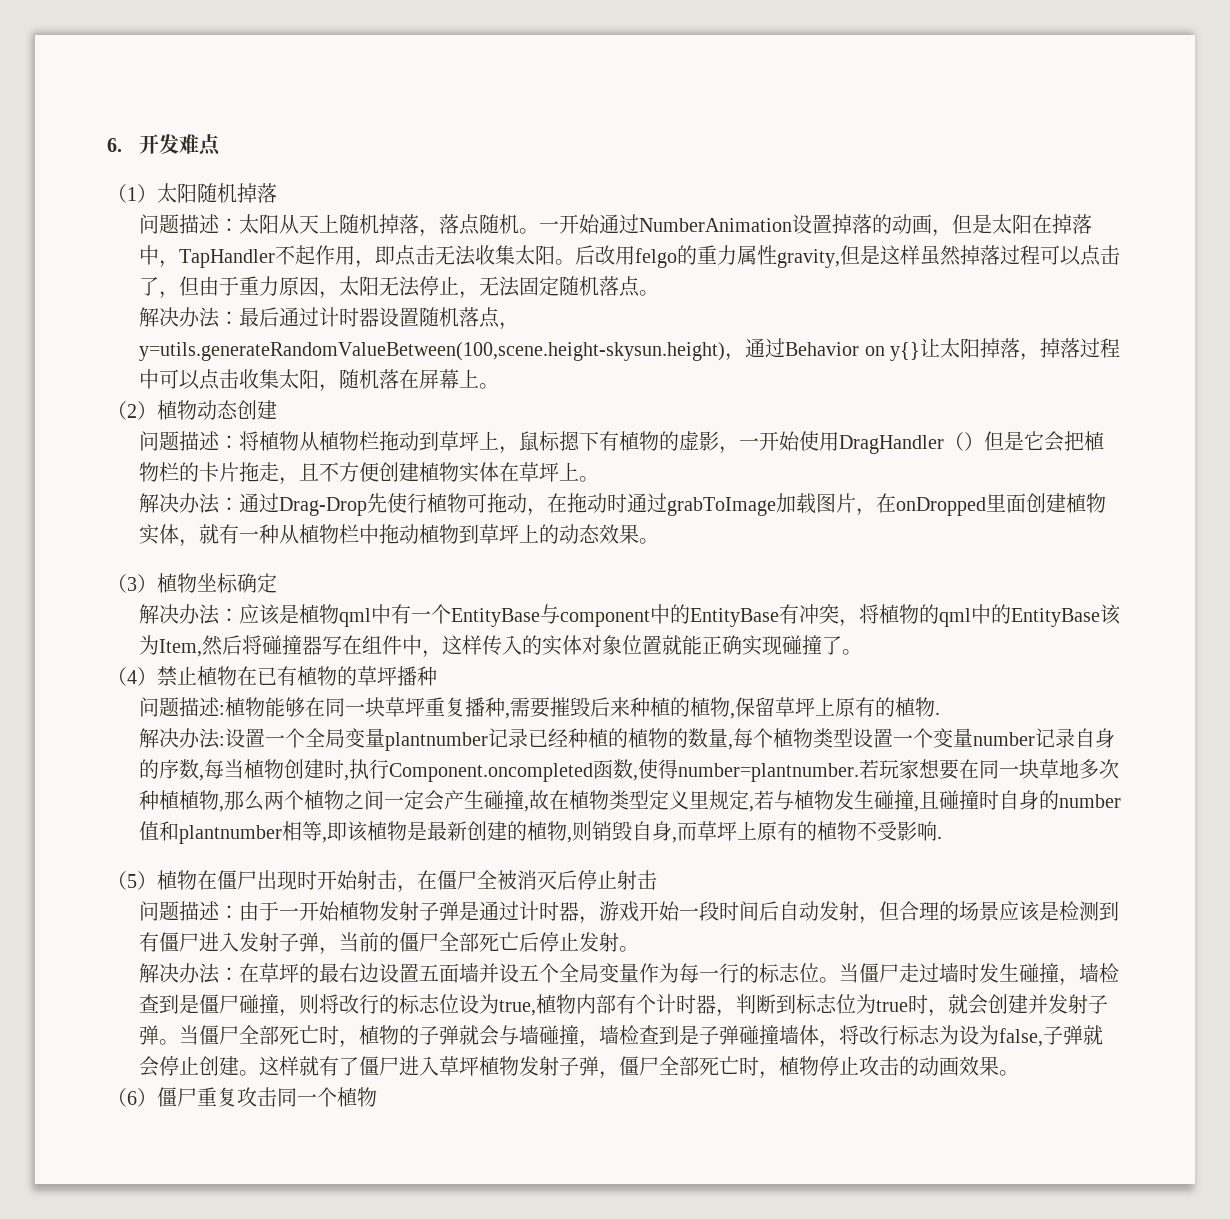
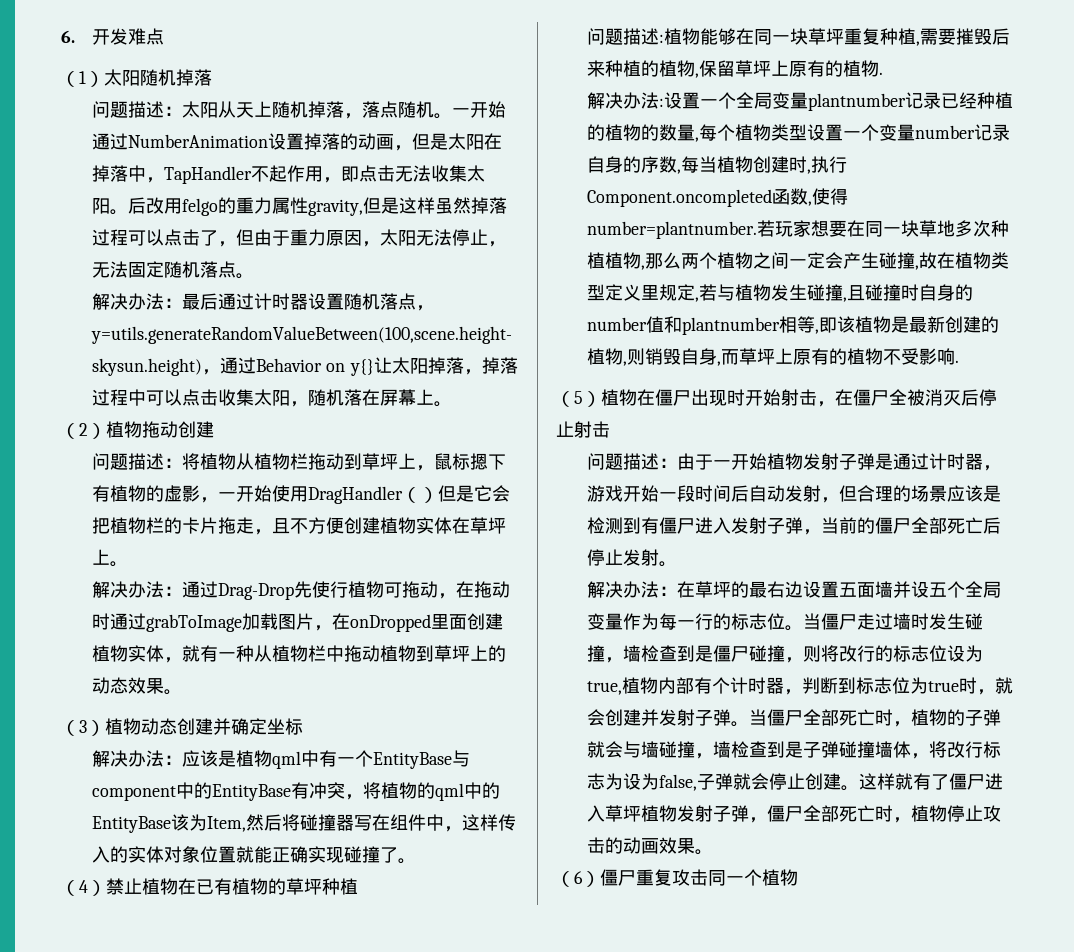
[197,400,238,420] 动态 -> [142,421,178,438] 拖动
(197, 583) none -> [141,718,267,735] 动态创建并确定
[237,573,277,593] 确定 -> (303, 726) none
[397,666,437,686] 播种 -> [322,878,358,895] 种植
[465,697,506,717] 播种 -> [879,28,916,45] 种植

